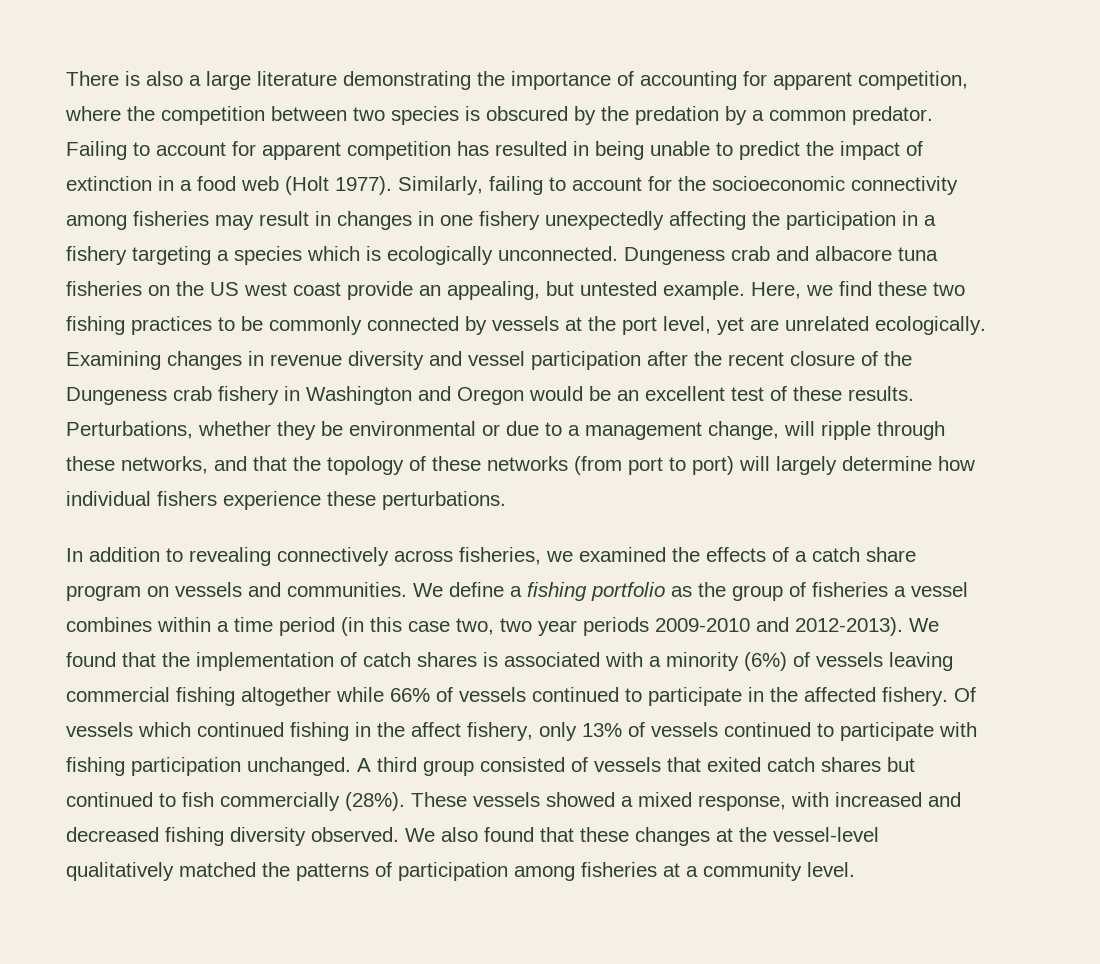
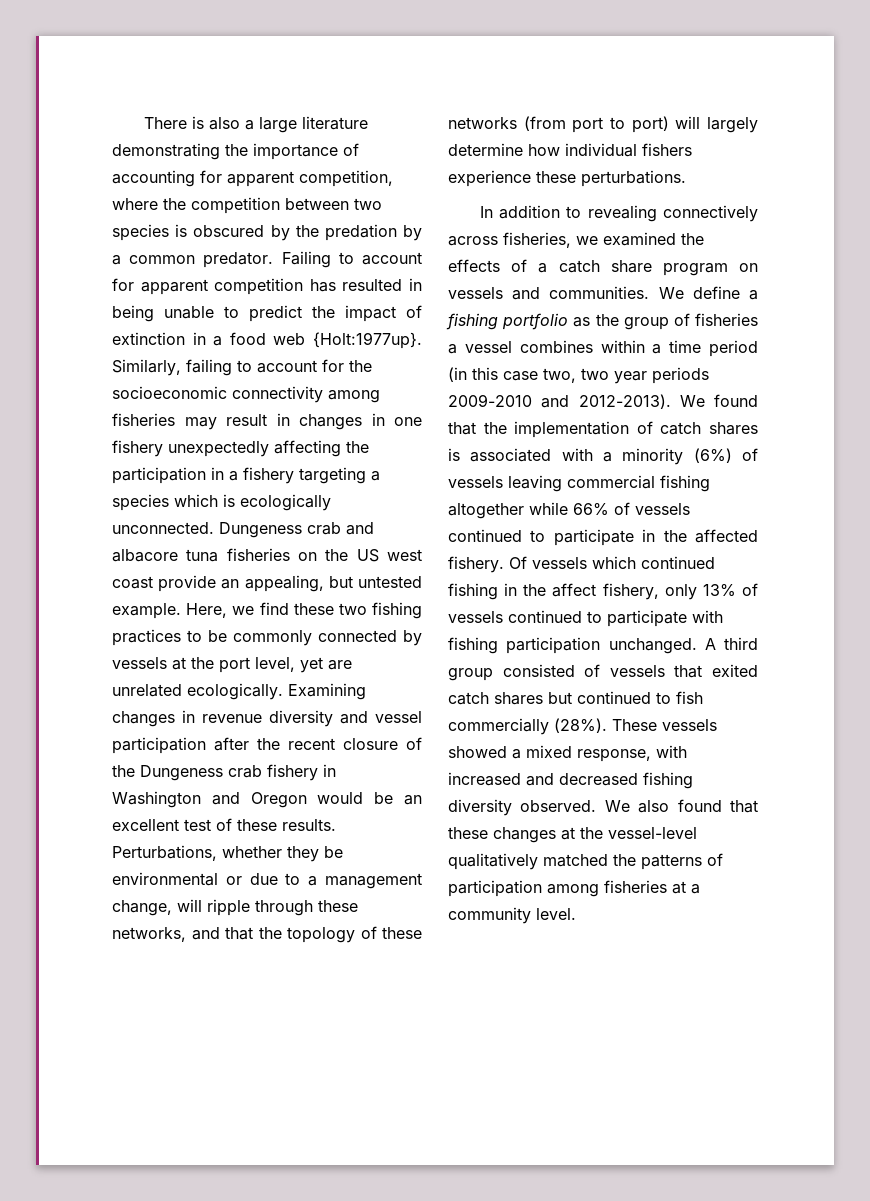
[285,176,392,195] (Holt 1977). -> [313,332,422,349] {Holt:1977up}.

